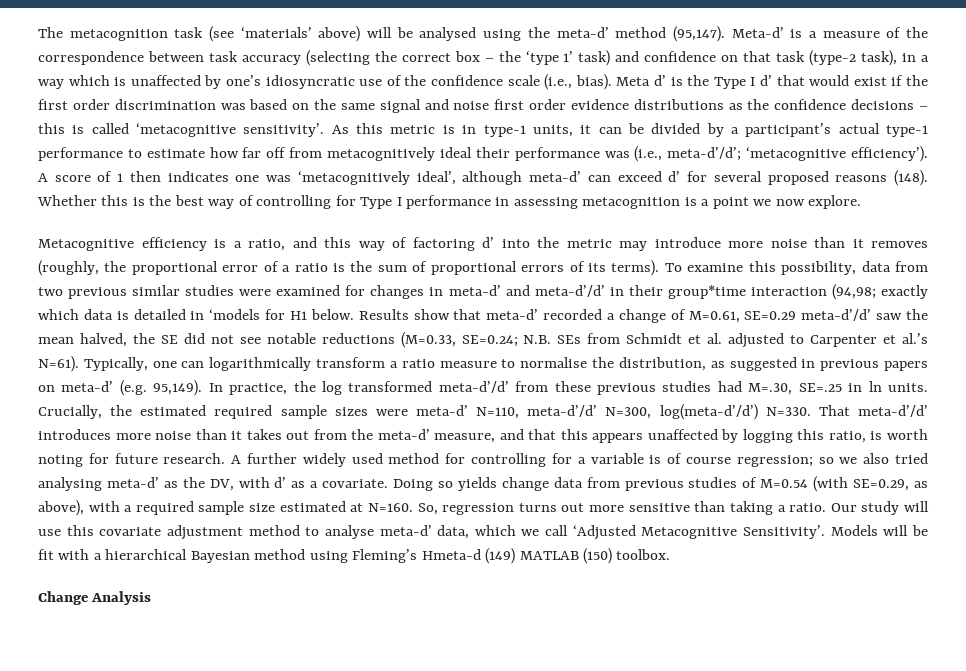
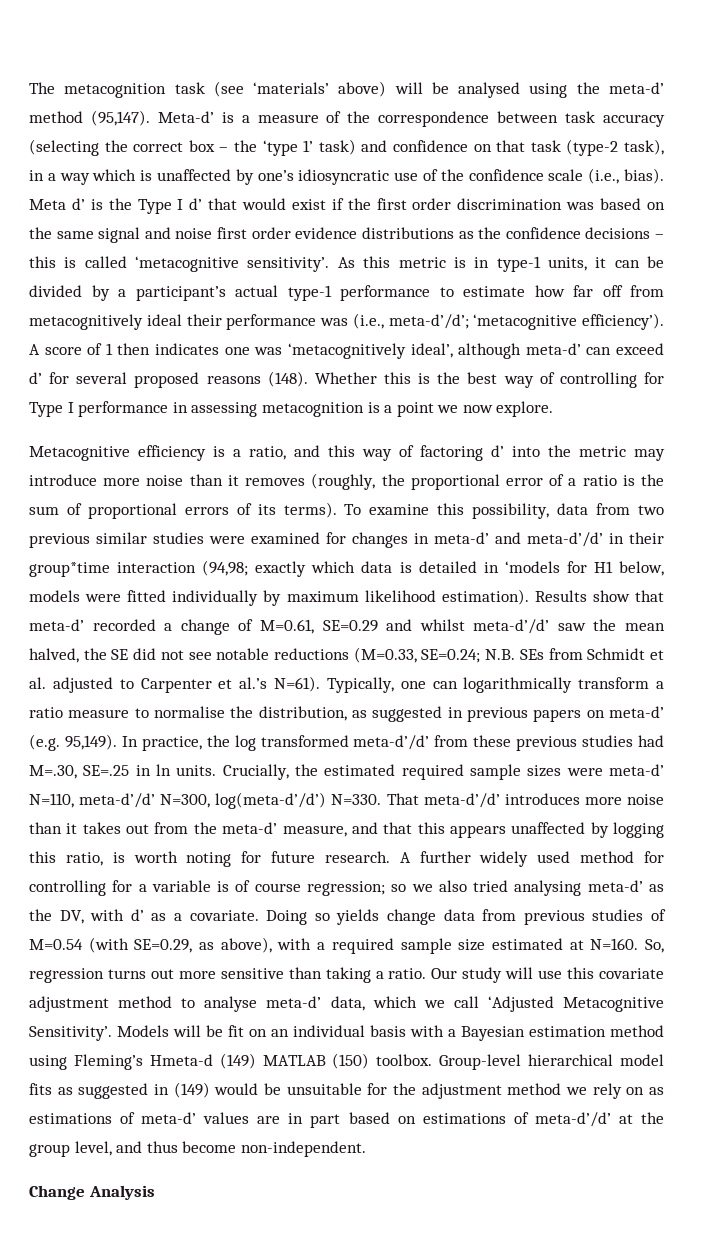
[310,309,354,320] below. -> [619,561,664,576] [29,589,529,606] below, models were fitted individually by maximum likelihood estimation).
(797, 315) none -> [386,619,465,631] and whilst
[58,549,250,563] with a hierarchical Bayesian -> [249,1025,606,1041] on an individual basis with a Bayesian estimation
(671, 554) none -> [439,1054,664,1070] [29,1082,664,1099] [29,1112,665,1128] [29,1141,366,1157] Group-level hierarchical model fits as suggested in (149) would be unsuitable for the adjustment method we rely on as estimations of meta-d’ values are in part based on estimations of meta-d’/d’ at the group level, and thus become non-independent.

